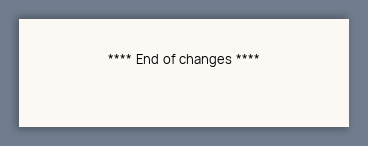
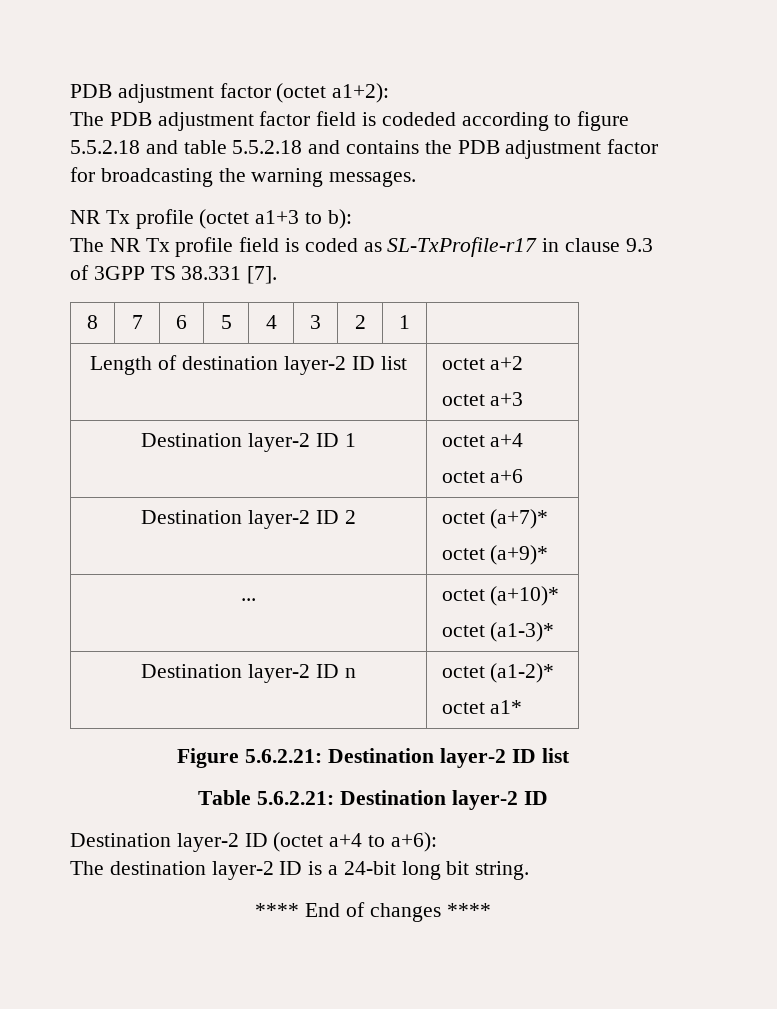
(108, 59) none -> [70,83,390,103] [70,111,630,131] [70,139,659,159] [70,167,417,187] [70,209,352,229] [70,237,653,257] [70,265,278,284] [87,315,98,329] [131,315,143,329] [176,315,187,329] [220,315,232,329] [265,315,277,329] [310,315,321,329] [354,315,366,329] [399,315,410,329] [90,355,407,375] [441,356,524,370] [441,392,524,406] [141,433,356,452] [441,433,524,447] [441,469,524,483] [141,510,356,529] [441,509,549,529] [441,545,549,565] [241,598,256,601] [441,586,560,606] [441,622,555,642] [141,664,356,683] [441,663,555,683] [441,700,523,714] [177,748,570,768] [198,790,548,810] [70,832,437,852] [70,861,530,880] PDB adjustment factor (octet a1+2): // The PDB adjustment factor field is codeded according to figure 5.5.2.18 and table 5.5.2.18 and contains the PDB adjustment factor for broadcasting the warning messages. // NR Tx profile (octet a1+3 to b): // The NR Tx profile field is coded as SL-TxProfile-r17 in clause 9.3 of 3GPP TS 38.331 [7]. // 8 | 7 | 6 | 5 | 4 | 3 | 2 | 1 | // Length of destination layer-2 ID list | octet a+2 // octet a+3 // Destination layer-2 ID 1 | octet a+4 // octet a+6 // Destination layer-2 ID 2 | octet (a+7)* // octet (a+9)* // ... | octet (a+10)* // octet (a1-3)* // Destination layer-2 ID n | octet (a1-2)* // octet a1* // Figure 5.6.2.21: Destination layer-2 ID list // Table 5.6.2.21: Destination layer-2 ID // Destination layer-2 ID (octet a+4 to a+6): // The destination layer-2 ID is a 24-bit long bit string. //

